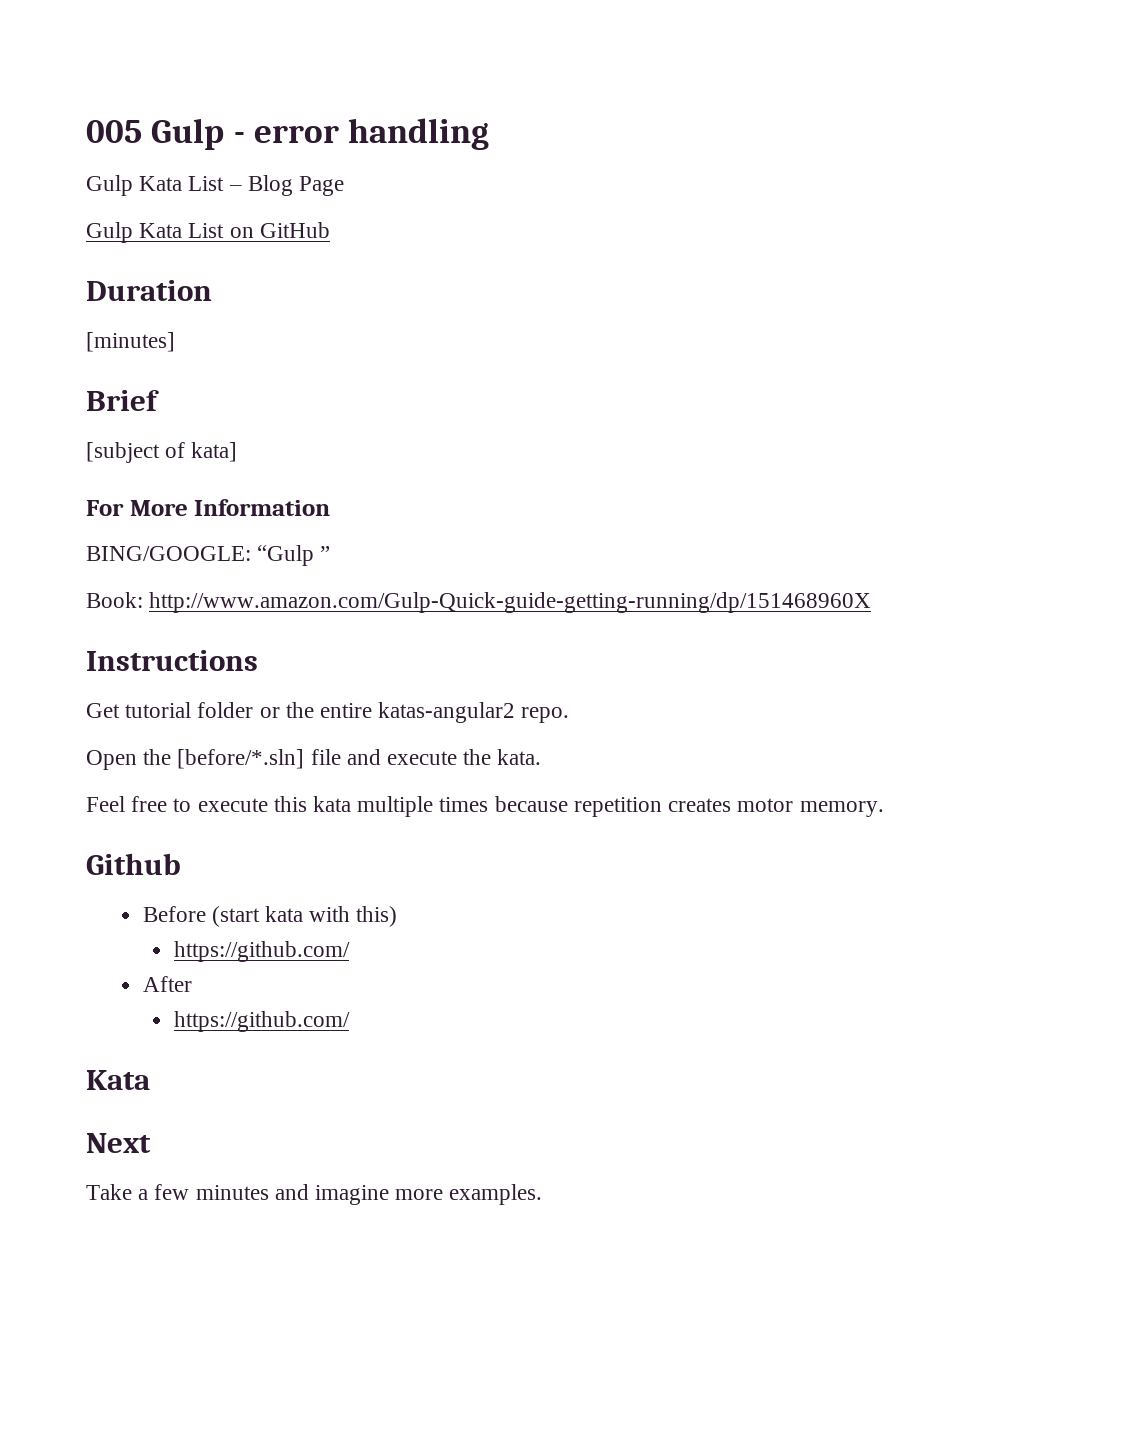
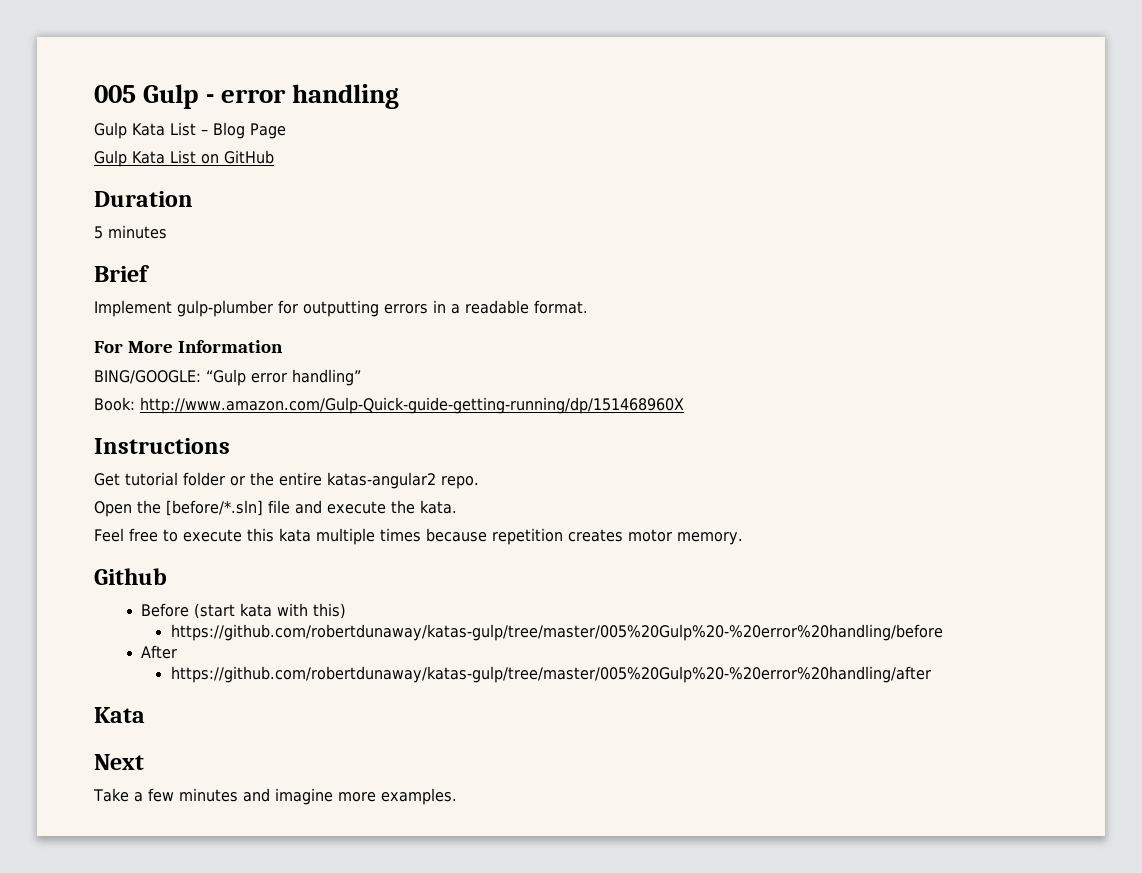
[86,332,175,352] [minutes] -> [94,225,167,239] 5 minutes
[86,442,238,463] [subject of kata] -> [94,300,588,317] Implement gulp-plumber for outputting errors in a readable format.
[320,546,331,561] ” -> [251,369,361,386] error handling”
[173,941,350,962] https://github.com/ -> [170,624,943,641] https://github.com/robertdunaway/katas-gulp/tree/master/005%20Gulp%20-%20error%20handling/before
[173,1011,350,1032] https://github.com/ -> [170,666,931,683] https://github.com/robertdunaway/katas-gulp/tree/master/005%20Gulp%20-%20error%20handling/after

